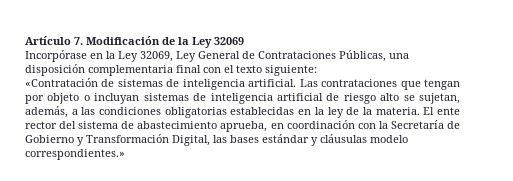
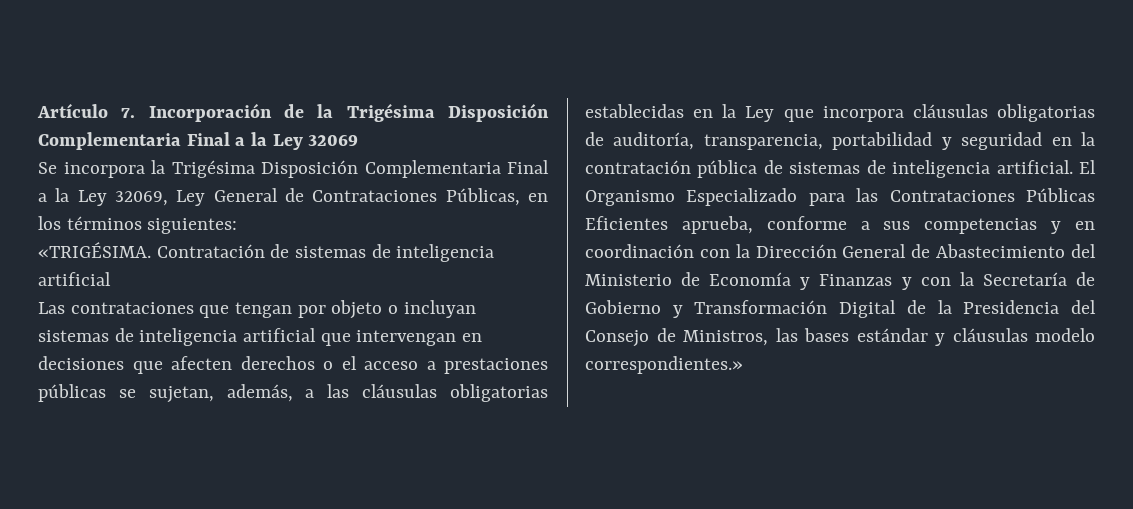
[86,36,244,48] [25,50,103,62] Modificación de la Ley 32069 // Incorpórase en -> [148,103,549,122] [38,132,359,150] [38,160,549,178] [38,193,47,202] Incorporación de la Trigésima Disposición Complementaria Final a la Ley 32069 // Se incorpora la Trigésima Disposición Complementaria Final a
[389,53,409,59] [25,64,317,76] [25,78,297,90] una disposición complementaria final con el texto siguiente: // «Contratación de sistemas de inteligencia artificial. -> [528,193,548,202] [38,216,238,234] [38,242,495,262] [38,272,111,286] en los términos siguientes: // «TRIGÉSIMA. Contratación de sistemas de inteligencia artificial //
[326,93,400,104] de riesgo alto -> [320,330,483,346] [38,356,548,374] [38,384,106,402] que intervengan en decisiones que afecten derechos o el acceso a prestaciones públicas
[99,107,162,115] condiciones -> [362,384,438,398] cláusulas
[327,107,460,118] [25,120,355,132] ley de la materia. El ente rector del sistema de abastecimiento aprueba, en coordinación -> [745,104,1095,122] [585,132,1095,150] [585,160,1096,178] [585,188,1095,206] [585,216,1095,234] [585,244,1096,258] [585,272,912,290] Ley que incorpora cláusulas obligatorias de auditoría, transparencia, portabilidad y seguridad en la contratación pública de sistemas de inteligencia artificial. El Organismo Especializado para las Contrataciones Públicas Eficientes aprueba, conforme a sus competencias y en coordinación con la Dirección General de Abastecimiento del Ministerio de Economía y Finanzas y
[172,135,210,146] Digital, -> [839,300,1096,318] [585,328,768,347] Digital de la Presidencia del Consejo de Ministros,

